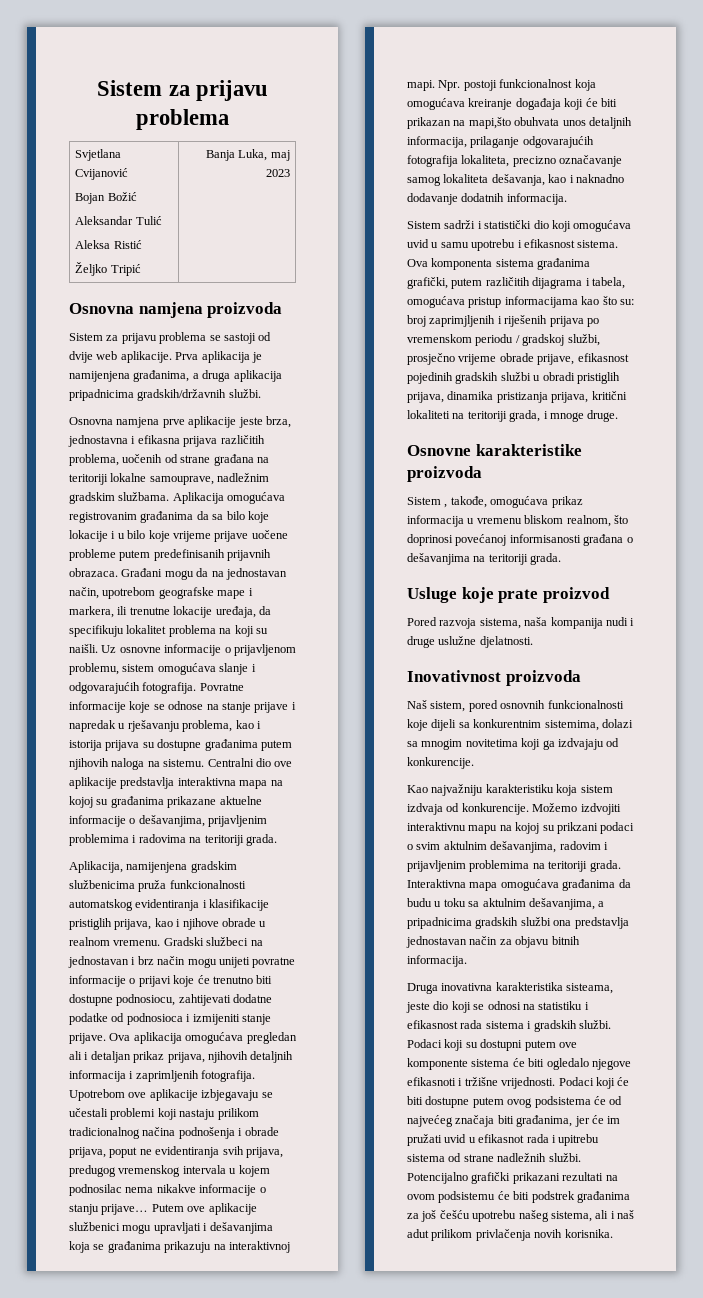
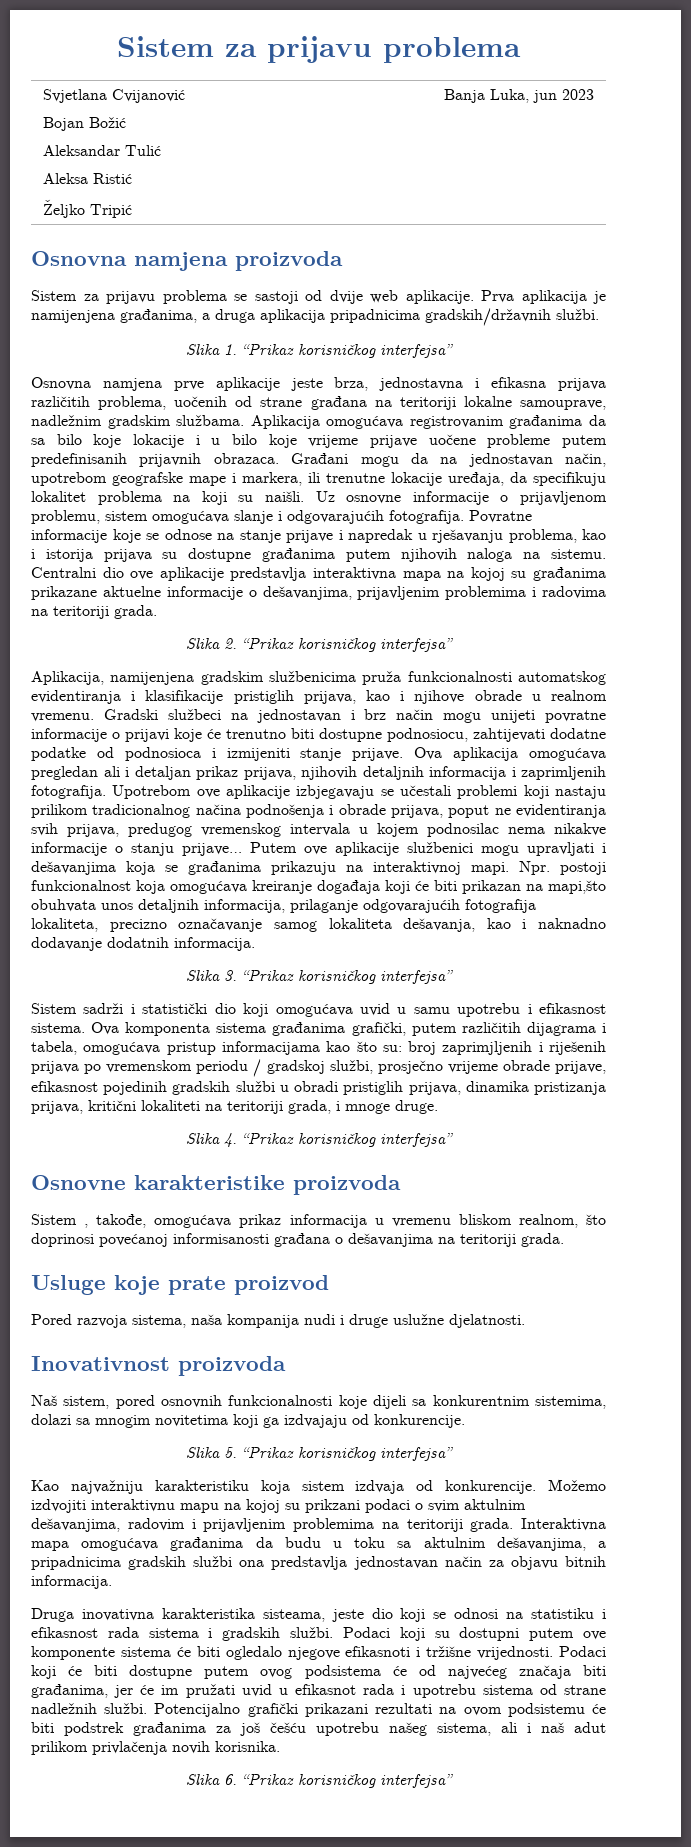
[270,150,290,161] maj -> [532,90,557,103] jun
(261, 393) none -> [186,343,453,358] // Slika 1. “Prikaz korisničkog interfejsa”
(277, 840) none -> [186,637,453,652] // Slika 2. “Prikaz korisničkog interfejsa”
(567, 199) none -> [186,969,453,984] // Slika 3. “Prikaz korisničkog interfejsa”
(619, 416) none -> [186,1132,453,1147] // Slika 4. “Prikaz korisničkog interfejsa”
(474, 763) none -> [186,1446,453,1461] // Slika 5. “Prikaz korisničkog interfejsa”
[558,1134,600,1146] upitrebu -> [412,1684,476,1698] upotrebu
(613, 1233) none -> [186,1773,453,1788] // Slika 6. “Prikaz korisničkog interfejsa”

